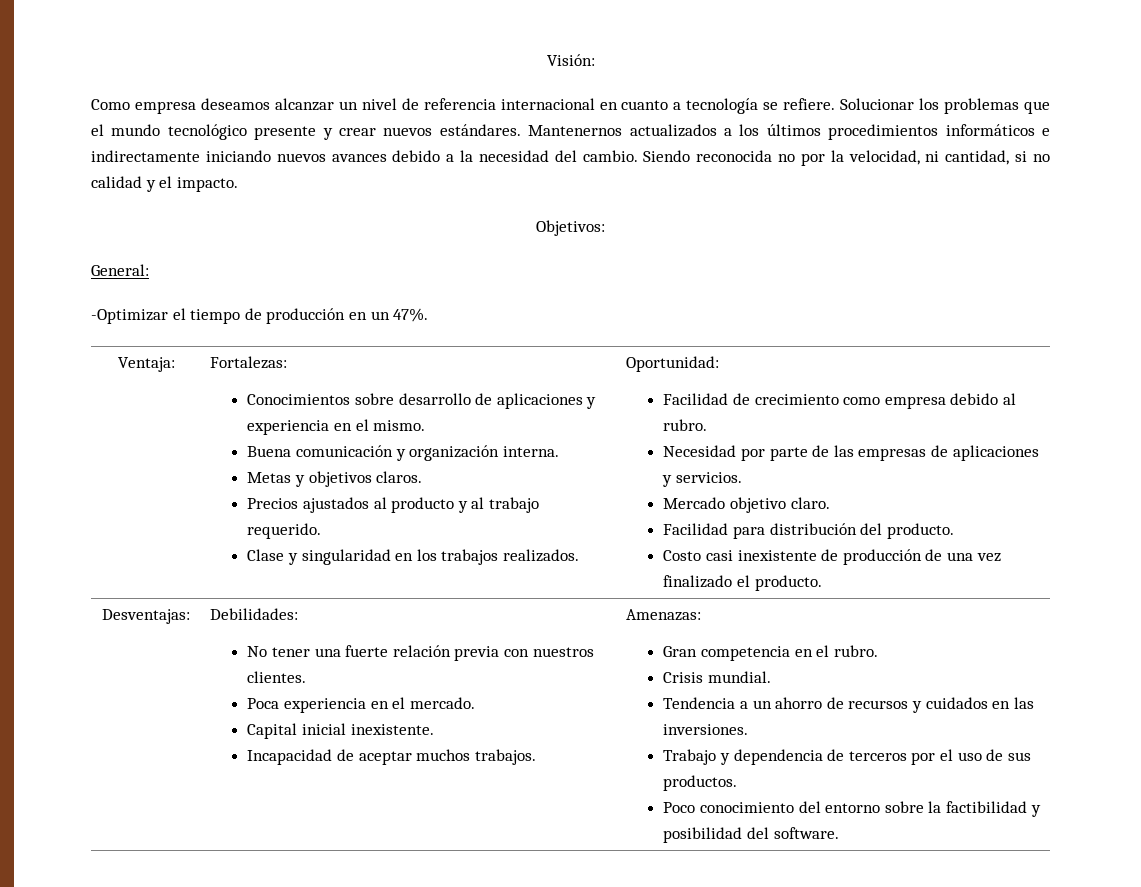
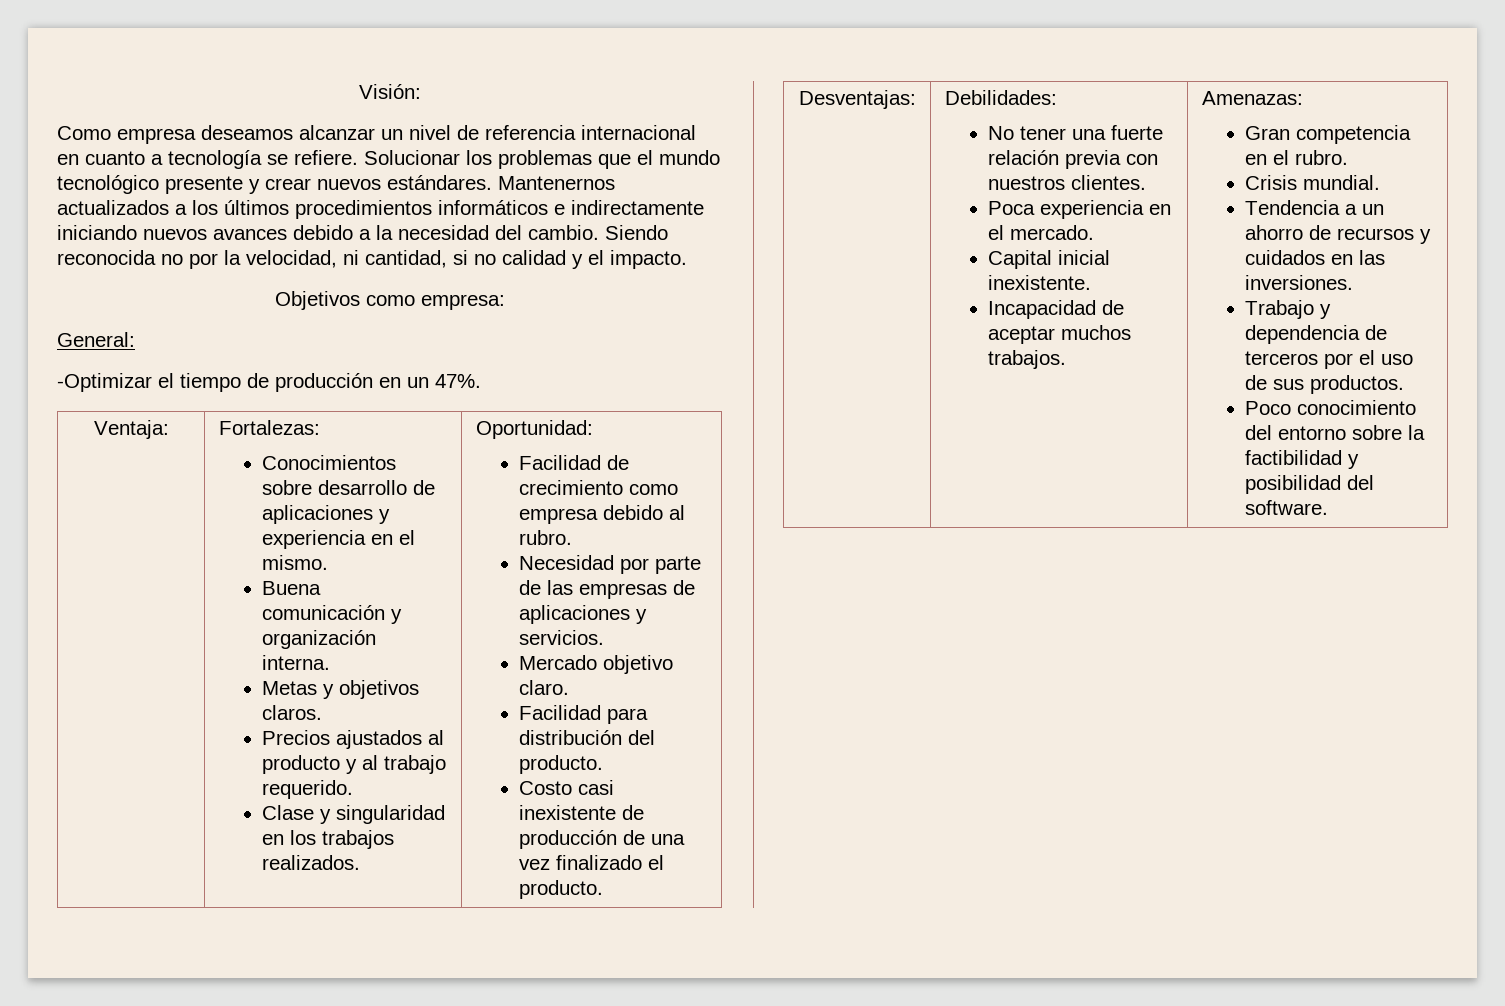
[536,220,605,236] Objetivos: -> [274,291,505,310] Objetivos como empresa:

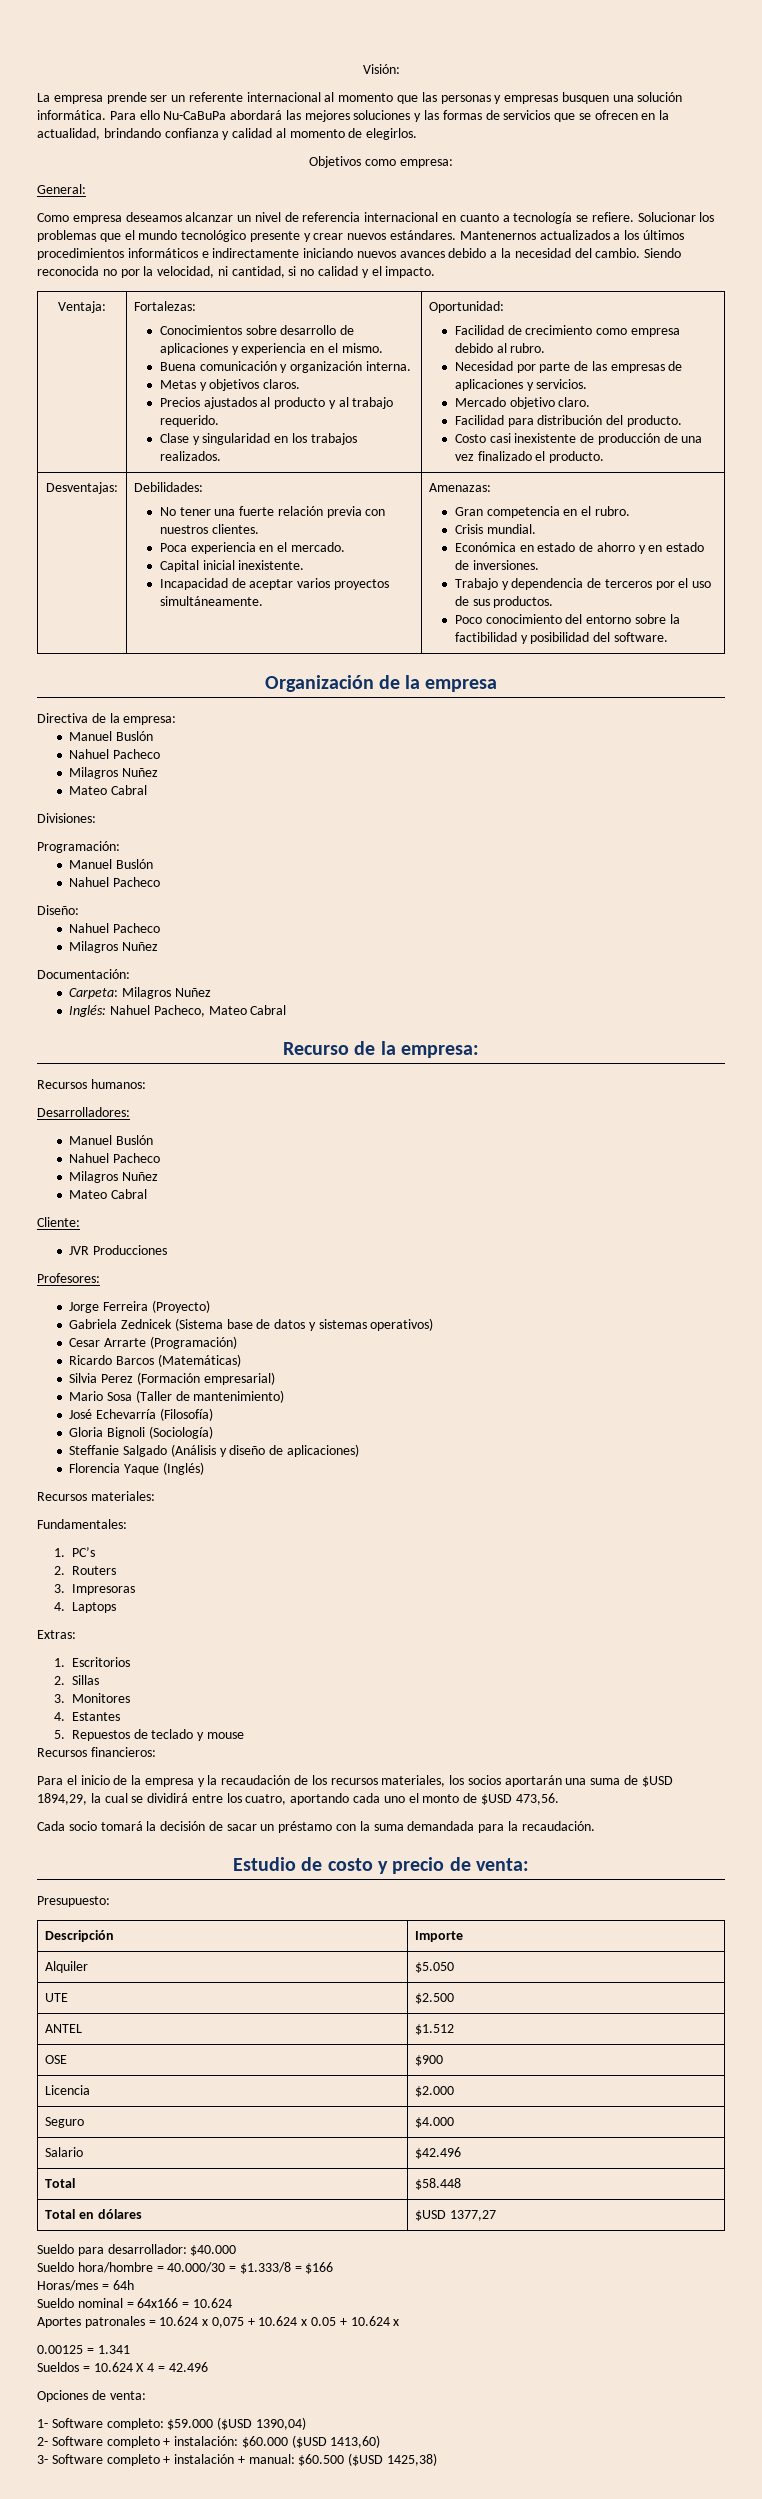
(421, 91) none -> [37,92,683,104] [37,110,670,122] [37,128,418,140] [309,156,453,168] [37,184,86,194] // La empresa prende ser un referente internacional al momento que las personas y empresas busquen una solución informática. Para ello Nu-CaBuPa abordará las mejores soluciones y las formas de servicios que se ofrecen en la actualidad, brindando confianza y calidad al momento de elegirlos. // Objetivos como empresa: // General:
[274,291,505,310] [57,332,135,347] [57,373,481,392] // Objetivos como empresa: // General: // -Optimizar el tiempo de producción en un 47%. -> (436, 272) none
[1061,325,1132,340] [988,350,1067,369] muchos trabajos. -> [297,578,389,590] [159,596,263,606] varios proyectos simultáneamente.
[1245,200,1385,215] [1245,225,1432,244] [1245,250,1386,265] Tendencia a un ahorro de recursos y cuidados en las -> [454,542,705,554] [454,560,469,570] Económica en estado de ahorro y en estado de
(1329, 507) none -> [264,675,498,692] [37,713,177,725] [69,731,153,741] [69,749,160,759] [69,767,158,779] [69,785,147,795] [37,813,96,823] [37,841,120,853] [69,859,153,869] [69,877,160,887] [37,905,79,915] [69,923,160,933] [69,941,158,953] [37,969,130,979] [69,987,211,999] [69,1005,287,1017] [283,1041,479,1058] [37,1079,146,1089] [37,1107,130,1117] [69,1135,153,1145] [69,1153,160,1163] [69,1171,158,1183] [69,1189,147,1199] [37,1217,80,1227] [69,1245,167,1255] [37,1273,100,1283] [69,1300,210,1313] [69,1318,434,1331] [69,1336,237,1349] [69,1354,241,1367] [69,1372,275,1385] [69,1390,285,1403] [69,1408,213,1421] [69,1426,213,1439] [69,1444,359,1457] [69,1462,204,1475] [37,1491,155,1501] [37,1519,127,1529] [53,1547,95,1557] [53,1566,116,1575] [53,1584,135,1595] [53,1602,116,1613] [37,1630,76,1639] [53,1657,130,1667] [53,1675,99,1685] [53,1693,130,1703] [53,1712,120,1721] [53,1729,244,1741] [37,1747,156,1757] [37,1775,673,1787] [37,1793,559,1805] [37,1821,595,1833] [233,1857,529,1874] [37,1896,110,1907] [45,1930,115,1942] [415,1931,464,1942] [45,1961,89,1973] [415,1962,455,1973] [45,1993,69,2002] [415,1993,455,2004] [45,2024,83,2033] [415,2024,455,2035] [45,2055,68,2064] [415,2055,444,2066] [45,2085,91,2095] [415,2086,455,2097] [45,2117,85,2128] [415,2117,455,2128] [45,2147,84,2157] [415,2147,462,2159] [45,2178,76,2188] [415,2178,462,2190] [45,2209,142,2219] [415,2210,497,2221] [37,2244,237,2256] [37,2262,334,2274] [37,2280,134,2291] [37,2298,232,2308] [37,2316,400,2328] [37,2345,130,2354] [37,2362,208,2372] [37,2390,146,2402] [37,2417,306,2430] [37,2435,381,2448] [37,2453,438,2466] // Organización de la empresa // Directiva de la empresa: // Manuel Buslón // Nahuel Pacheco // Milagros Nuñez // Mateo Cabral // Divisiones: // Programación: // Manuel Buslón // Nahuel Pacheco // Diseño: // Nahuel Pacheco // Milagros Nuñez // Documentación: // Carpeta: Milagros Nuñez // Inglés: Nahuel Pacheco, Mateo Cabral // Recurso de la empresa: // Recursos humanos: // Desarrolladores: // Manuel Buslón // Nahuel Pacheco // Milagros Nuñez // Mateo Cabral // Cliente: // JVR Producciones // Profesores: // Jorge Ferreira (Proyecto) // Gabriela Zednicek (Sistema base de datos y sistemas operativos) // Cesar Arrarte (Programación) // Ricardo Barcos (Matemáticas) // Silvia Perez (Formación empresarial) // Mario Sosa (Taller de mantenimiento) // José Echevarría (Filosofía) // Gloria Bignoli (Sociología) // Steffanie Salgado (Análisis y diseño de aplicaciones) // Florencia Yaque (Inglés) // Recursos materiales: // Fundamentales: // 1. PC’s // 2. Routers // 3. Impresoras // 4. Laptops // Extras: // 1. Escritorios // 2. Sillas // 3. Monitores // 4. Estantes // 5. Repuestos de teclado y mouse // Recursos financieros: // Para el inicio de la empresa y la recaudación de los recursos materiales, los socios aportarán una suma de $USD 1894,29, la cual se dividirá entre los cuatro, aportando cada uno el monto de $USD 473,56. // Cada socio tomará la decisión de sacar un préstamo con la suma demandada para la recaudación. // Estudio de costo y precio de venta: // Presupuesto: // Descripción | Importe // Alquiler | $5.050 // UTE | $2.500 // ANTEL | $1.512 // OSE | $900 // Licencia | $2.000 // Seguro | $4.000 // Salario | $42.496 // Total | $58.448 // Total en dólares | $USD 1377,27 // Sueldo para desarrollador: $40.000 // Sueldo hora/hombre = 40.000/30 = $1.333/8 = $166 // Horas/mes = 64h // Sueldo nominal = 64x166 = 10.624 // Aportes patronales = 10.624 x 0,075 + 10.624 x 0.05 + 10.624 x // 0.00125 = 1.341 // Sueldos = 10.624 X 4 = 42.496 // Opciones de venta: // 1- Software completo: $59.000 ($USD 1390,04) // 2- Software completo + instalación: $60.000 ($USD 1413,60) // 3- Software completo + instalación + manual: $60.500 ($USD 1425,38)

